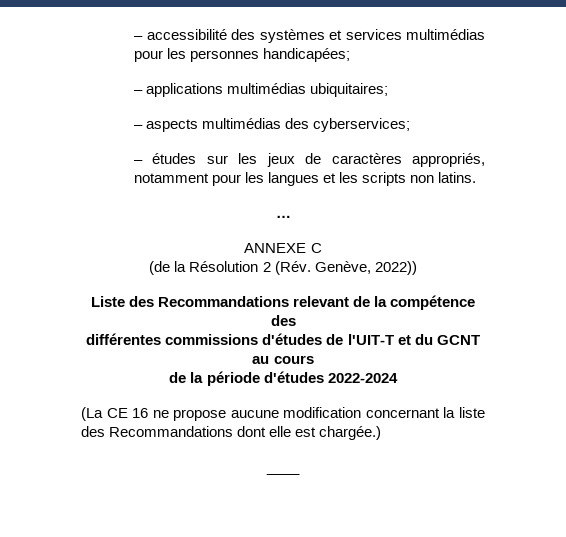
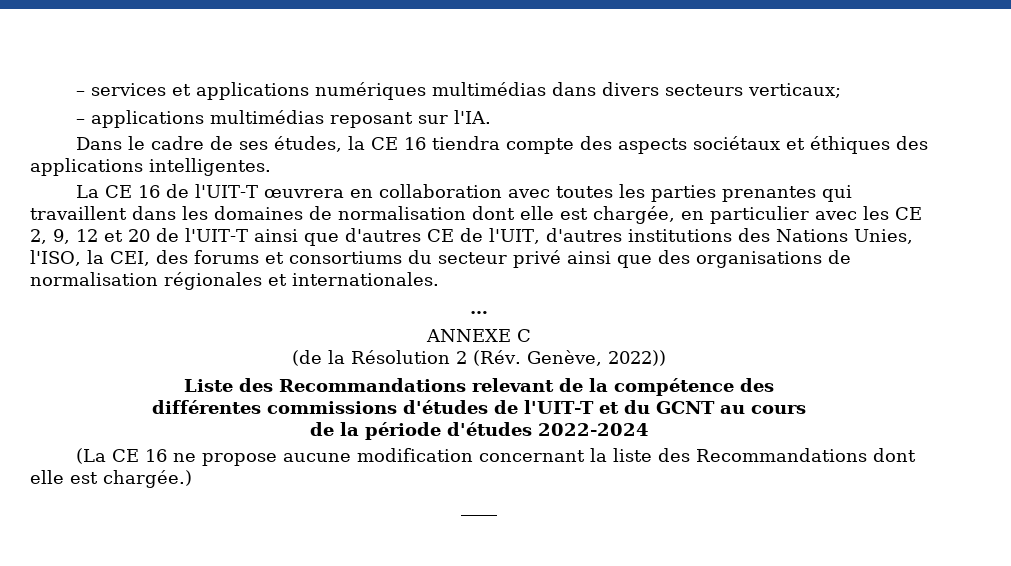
[134,29,485,43] [134,48,351,62] [134,83,389,97] [134,118,411,132] [134,153,486,167] [134,172,477,186] – accessibilité des systèmes et services multimédias pour les personnes handicapées; // – applications multimédias ubiquitaires; // – aspects multimédias des cyberservices; // – études sur les jeux de caractères appropriés, notamment pour les langues et les scripts non latins. -> [75,82,841,100] [75,110,491,128] [75,136,928,154] [30,158,271,176] [75,184,852,202] [30,206,922,224] [30,228,913,246] [30,250,851,268] [30,272,439,290] – services et applications numériques multimédias dans divers secteurs verticaux; // – applications multimédias reposant sur l'IA. // Dans le cadre de ses études, la CE 16 tiendra compte des aspects sociétaux et éthiques des applications intelligentes. // La CE 16 de l'UIT-T œuvrera en collaboration avec toutes les parties prenantes qui travaillent dans les domaines de normalisation dont elle est chargée, en particulier avec les CE 2, 9, 12 et 20 de l'UIT-T ainsi que d'autres CE de l'UIT, d'autres institutions des Nations Unies, l'ISO, la CEI, des forums et consortiums du secteur privé ainsi que des organisations de normalisation régionales et internationales.

